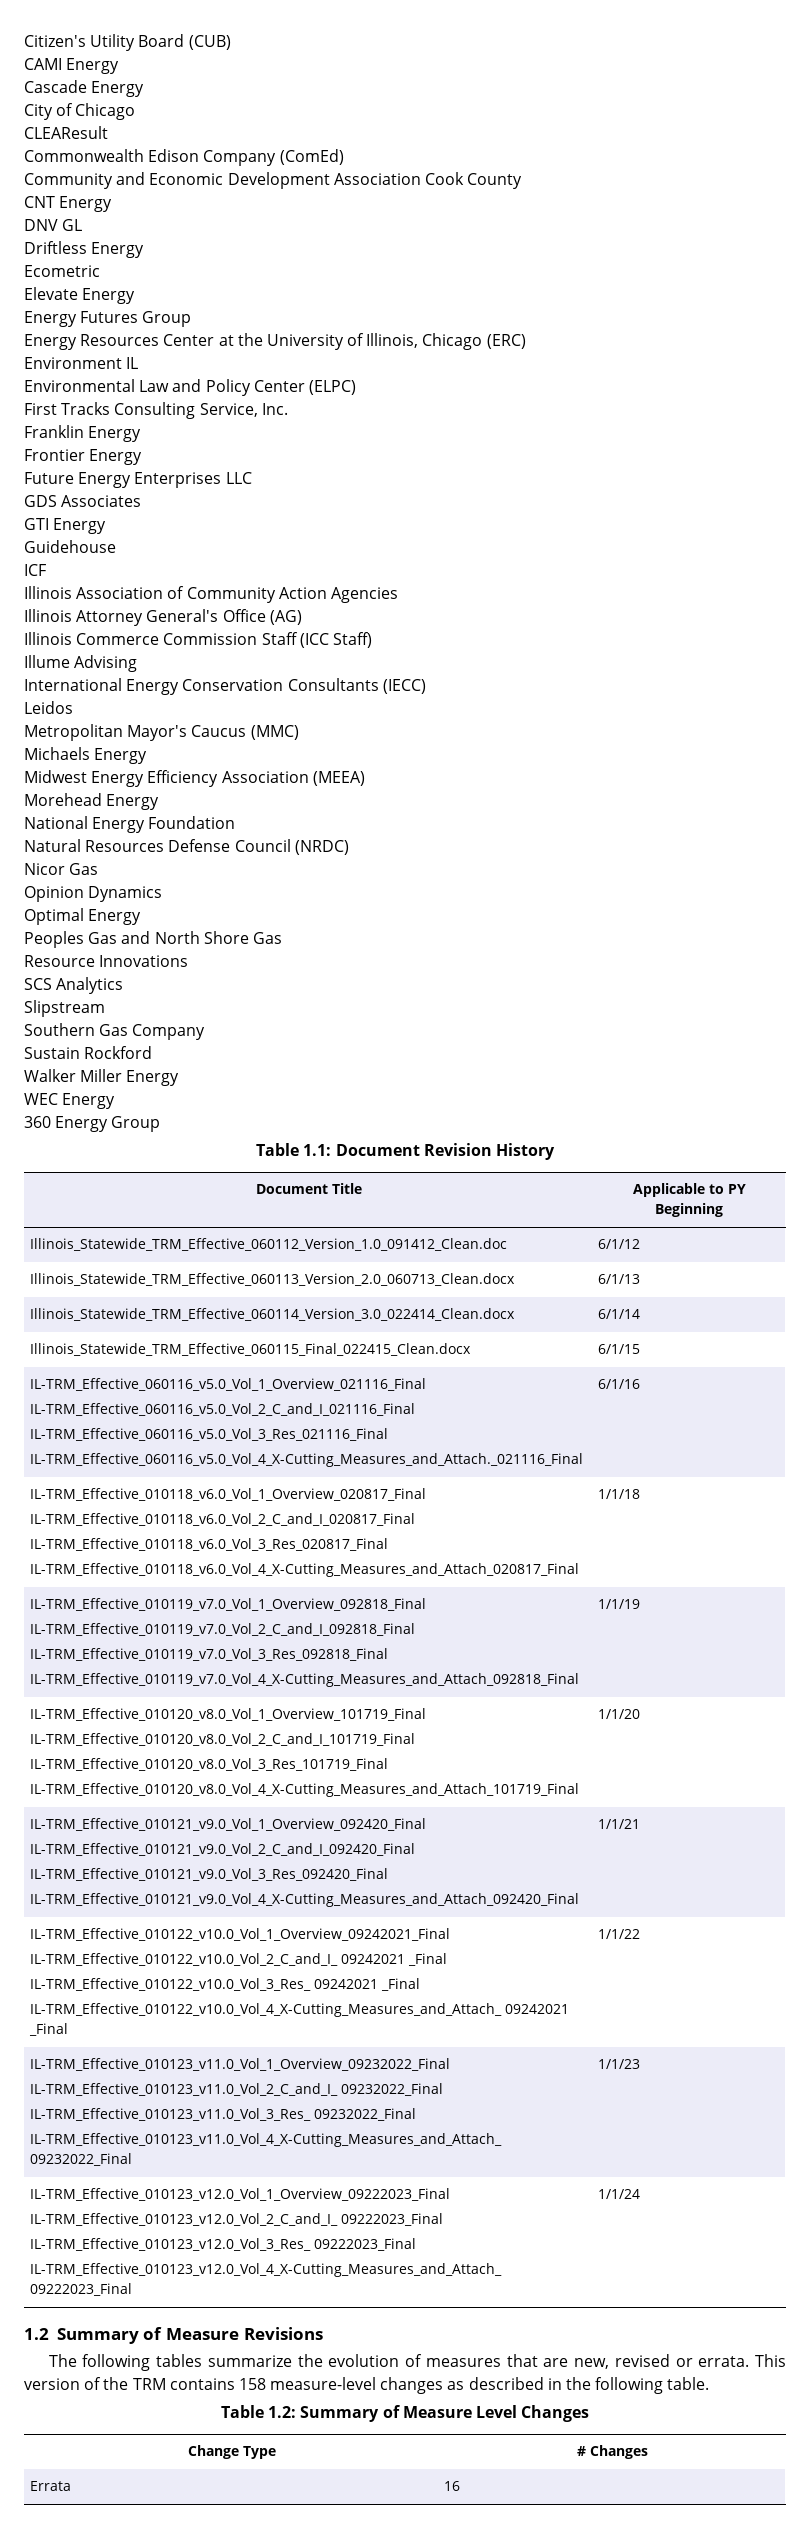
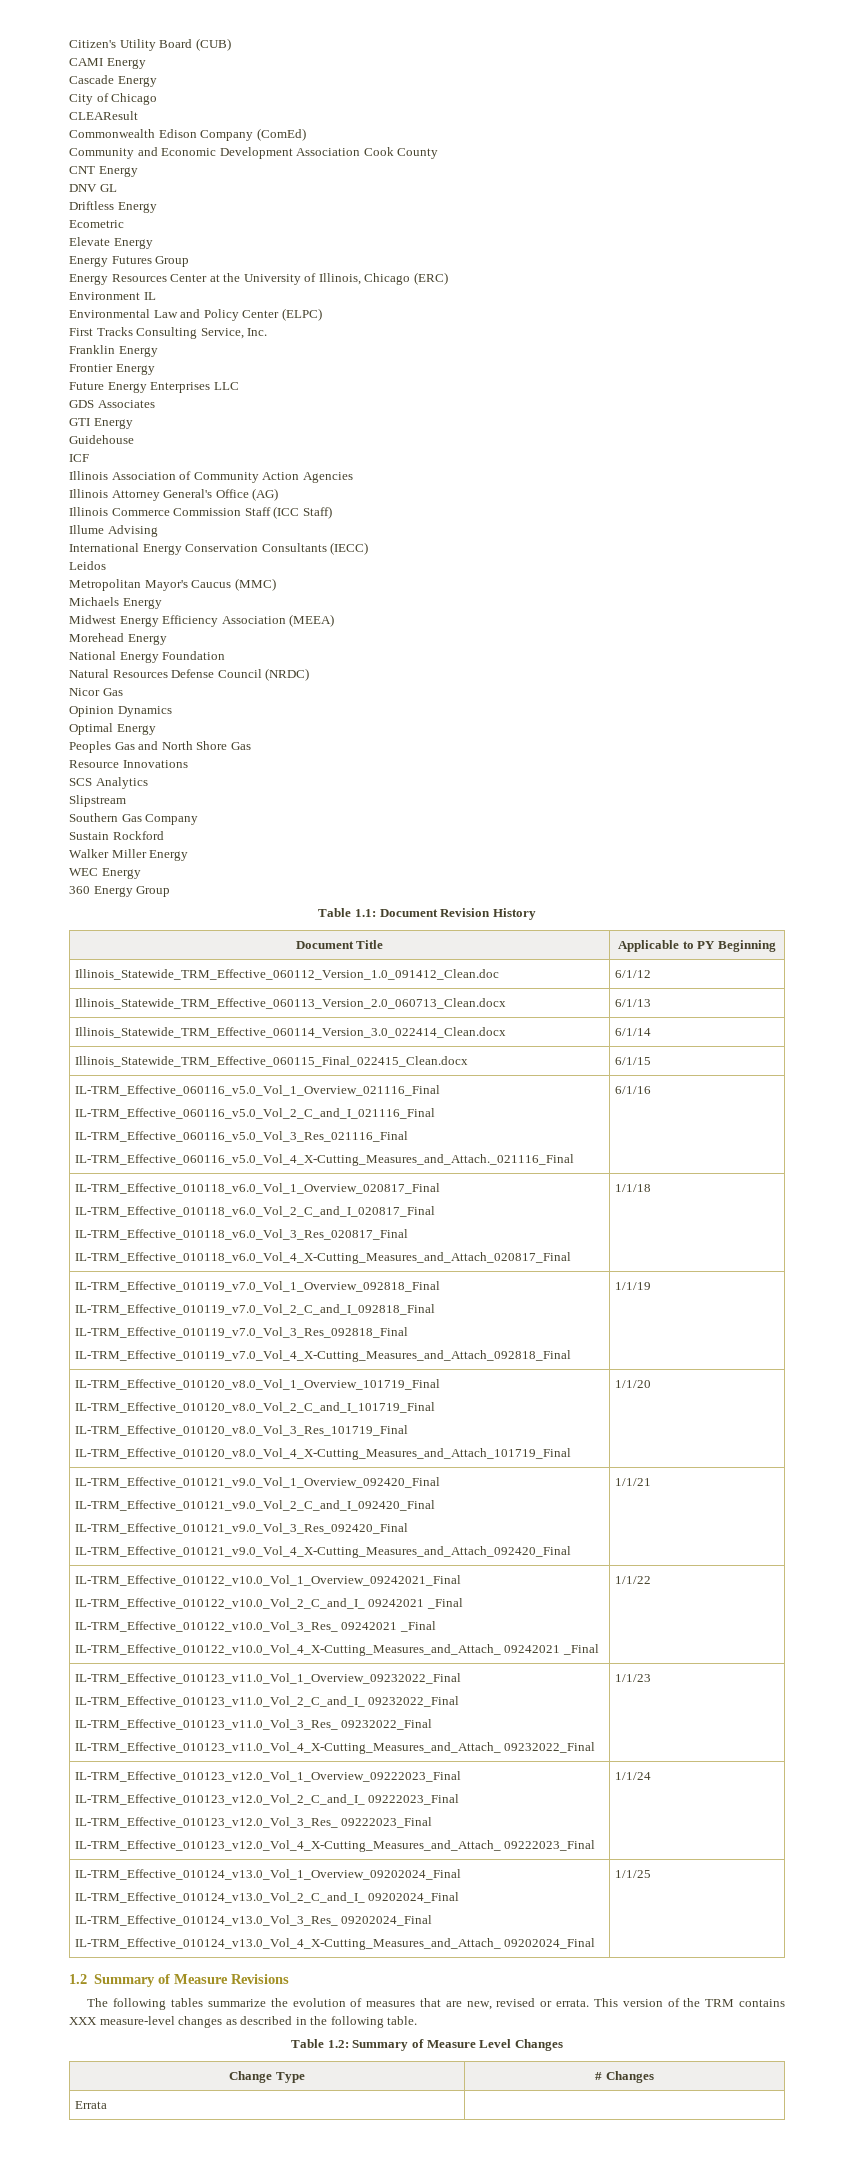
(641, 2194) none -> [74,1869,461,1880] [74,1892,460,1903] [74,1915,433,1926] [74,1938,596,1950] [614,1870,651,1878] // IL-TRM_Effective_010124_v13.0_Vol_1_Overview_09202024_Final // IL-TRM_Effective_010124_v13.0_Vol_2_C_and_I_ 09202024_Final // IL-TRM_Effective_010124_v13.0_Vol_3_Res_ 09202024_Final // IL-TRM_Effective_010124_v13.0_Vol_4_X-Cutting_Measures_and_Attach_ 09202024_Final | 1/1/25
[238,2378,266,2390] 158 -> [69,2017,97,2025] XXX
[444,2481,461,2491] 16 -> (107, 2105) none

